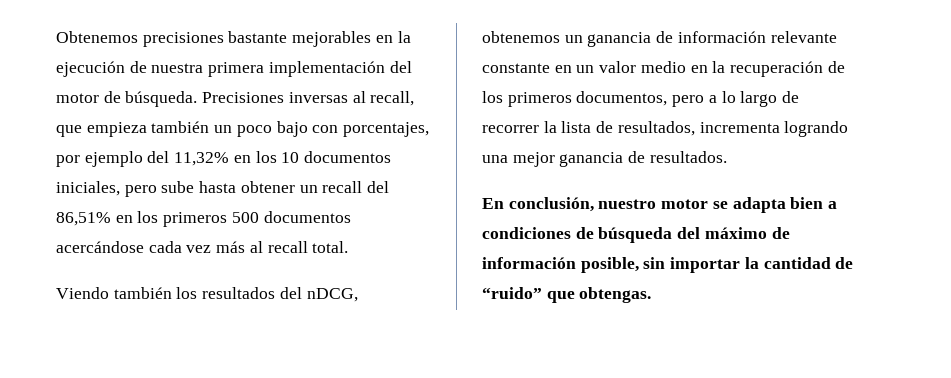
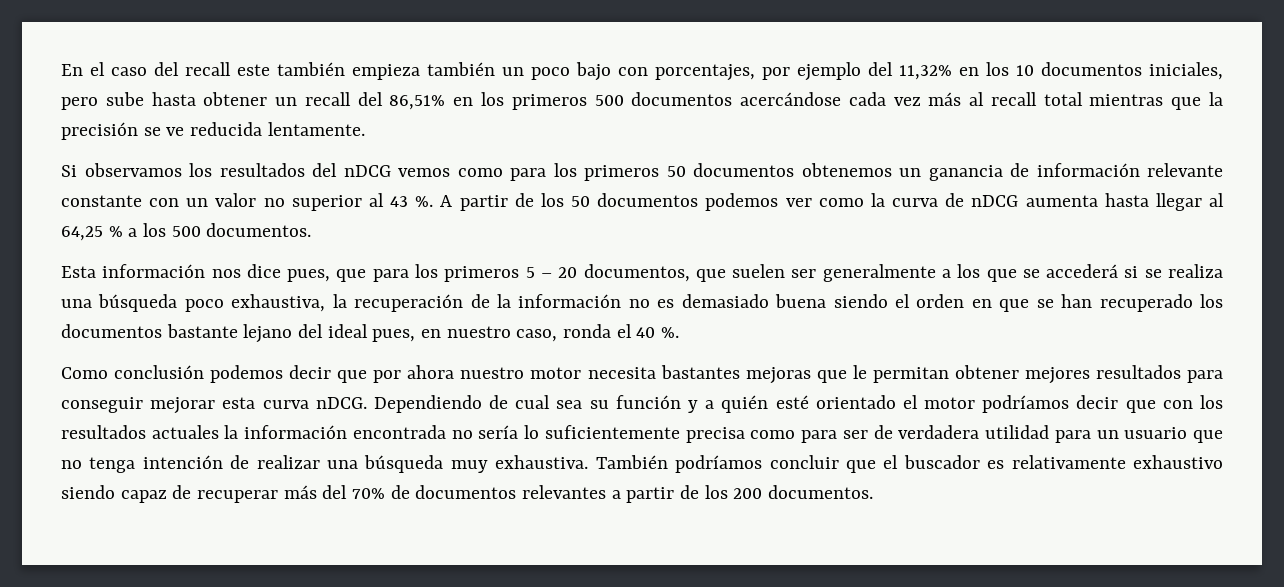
[56,31,411,47] [56,61,412,77] [56,91,415,107] [56,125,82,137] Obtenemos precisiones bastante mejorables en la ejecución de nuestra primera implementación del motor de búsqueda. Precisiones inversas al recall, que -> [61,62,345,76] En el caso del recall este también
[312,241,349,253] [56,287,358,302] total. // Viendo también los resultados del nDCG, -> [1043,92,1223,110] [61,122,365,140] [61,163,794,181] total mientras que la precisión se ve reducida lentamente. // Si observamos los resultados del nDCG vemos como para los primeros 50 documentos
[554,65,572,73] en -> [149,198,180,207] con
[640,61,845,77] [482,91,800,107] [482,121,849,137] [482,151,727,167] [482,197,838,213] [482,227,790,243] [482,257,854,273] [482,287,652,303] medio en la recuperación de los primeros documentos, pero a lo largo de recorrer la lista de resultados, incrementa logrando una mejor ganancia de resultados. // En conclusión, nuestro motor se adapta bien a condiciones de búsqueda del máximo de información posible, sin importar la cantidad de “ruido” que obtengas. -> [263,193,1225,211] [61,223,312,241] [61,264,1223,282] [61,294,1223,312] [61,324,680,343] [61,365,1223,384] [61,395,1223,414] [61,425,1223,443] [61,455,1223,473] [61,485,874,503] no superior al 43 %. A partir de los 50 documentos podemos ver como la curva de nDCG aumenta hasta llegar al 64,25 % a los 500 documentos. // Esta información nos dice pues, que para los primeros 5 – 20 documentos, que suelen ser generalmente a los que se accederá si se realiza una búsqueda poco exhaustiva, la recuperación de la información no es demasiado buena siendo el orden en que se han recuperado los documentos bastante lejano del ideal pues, en nuestro caso, ronda el 40 %. // Como conclusión podemos decir que por ahora nuestro motor necesita bastantes mejoras que le permitan obtener mejores resultados para conseguir mejorar esta curva nDCG. Dependiendo de cual sea su función y a quién esté orientado el motor podríamos decir que con los resultados actuales la información encontrada no sería lo suficientemente precisa como para ser de verdadera utilidad para un usuario que no tenga intención de realizar una búsqueda muy exhaustiva. También podríamos concluir que el buscador es relativamente exhaustivo siendo capaz de recuperar más del 70% de documentos relevantes a partir de los 200 documentos.

